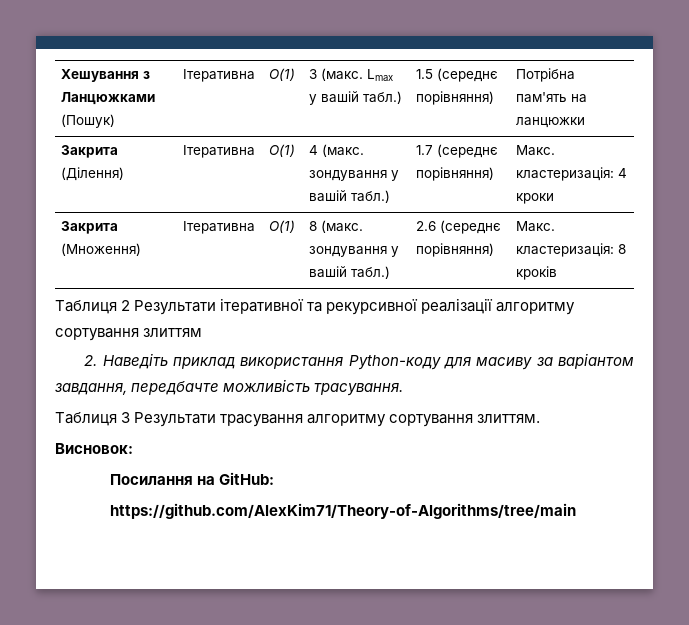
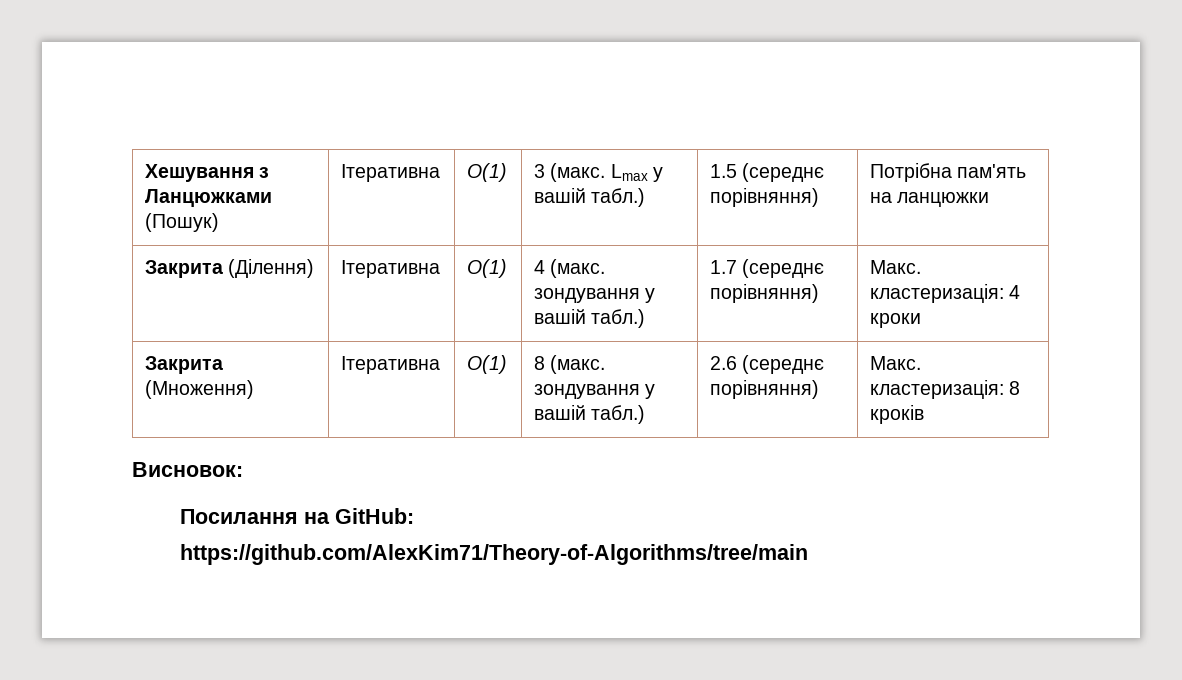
[55,298,576,315] [55,328,203,341] [84,353,634,370] [55,379,404,396] [55,412,541,427] // Таблиця 2 Результати ітеративної та рекурсивної реалізації алгоритму сортування злиттям // 2. Наведіть приклад використання Python-коду для масиву за варіантом завдання, передбачте можливість трасування. // Таблиця 3 Результати трасування алгоритму сортування злиттям. -> (925, 414) none

